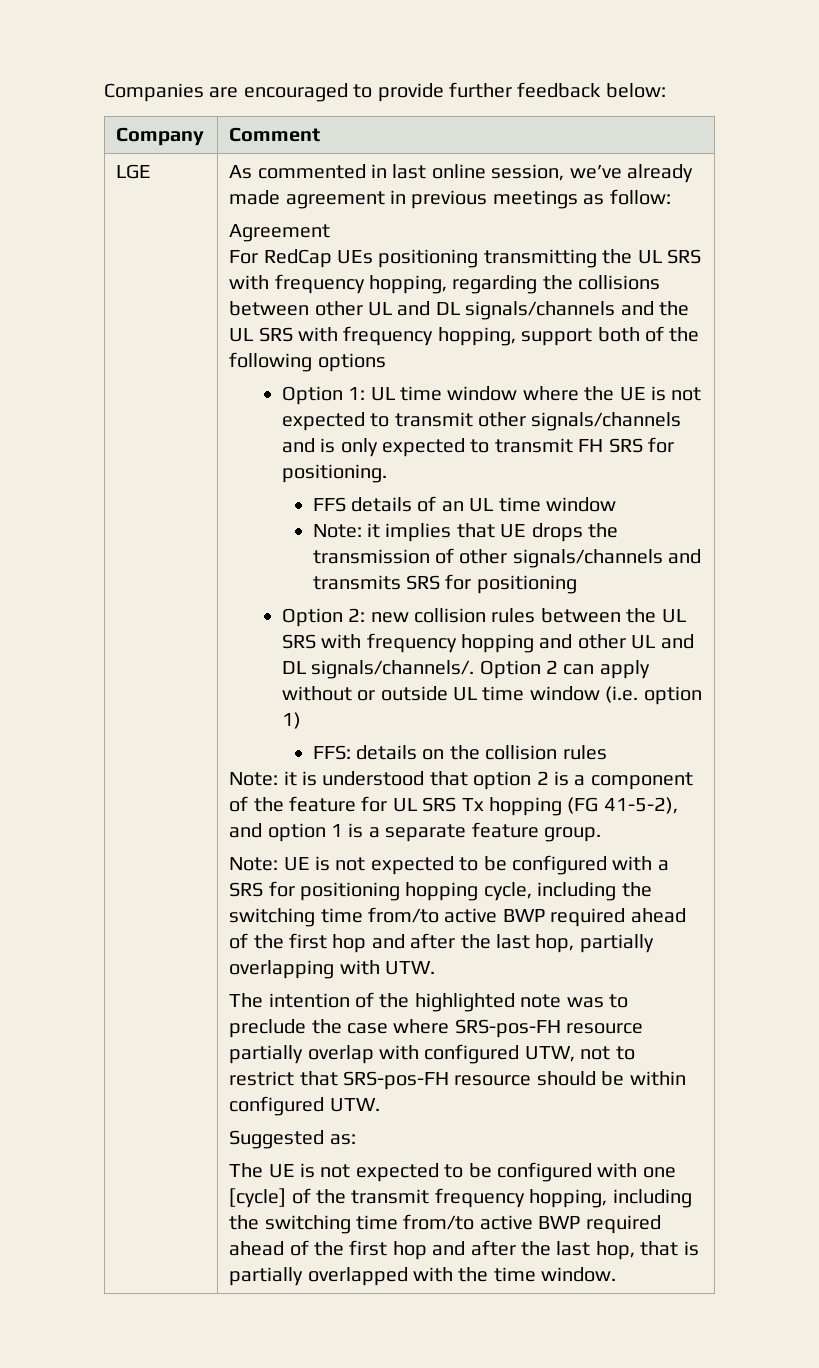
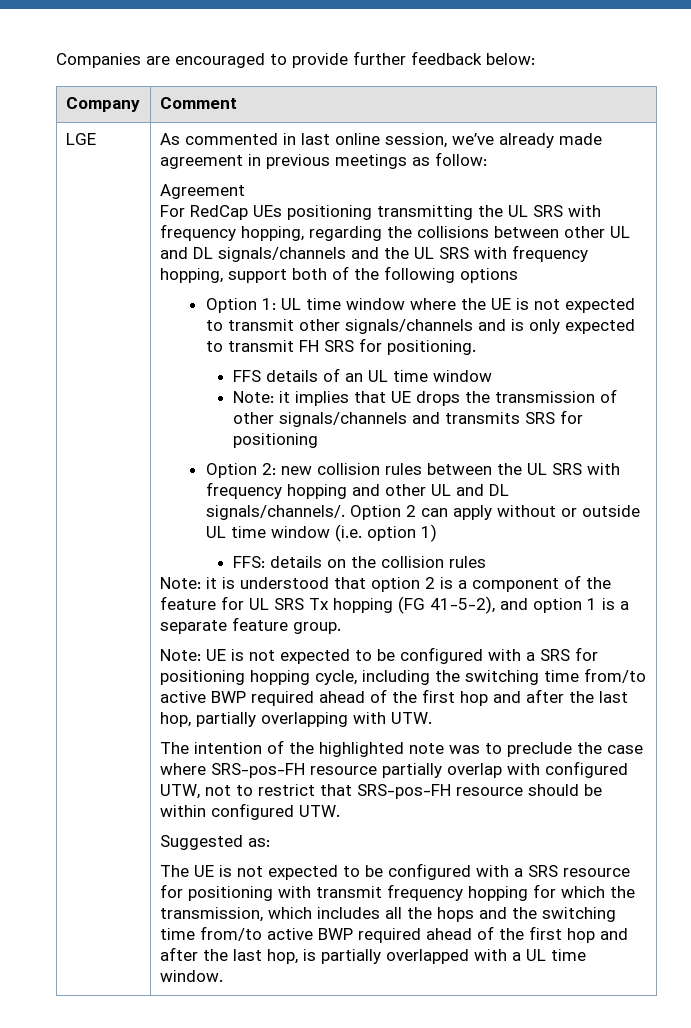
[642,1167,676,1178] [229,1188,692,1208] one [cycle] of the transmit frequency hopping, including -> [513,865,630,877] [159,884,635,901] [159,907,507,922] a SRS resource for positioning with transmit frequency hopping for which the transmission, which includes all the hops and
[640,1241,679,1256] that -> (298, 956) none
[458,1267,489,1282] the -> [511,949,546,961] a UL

